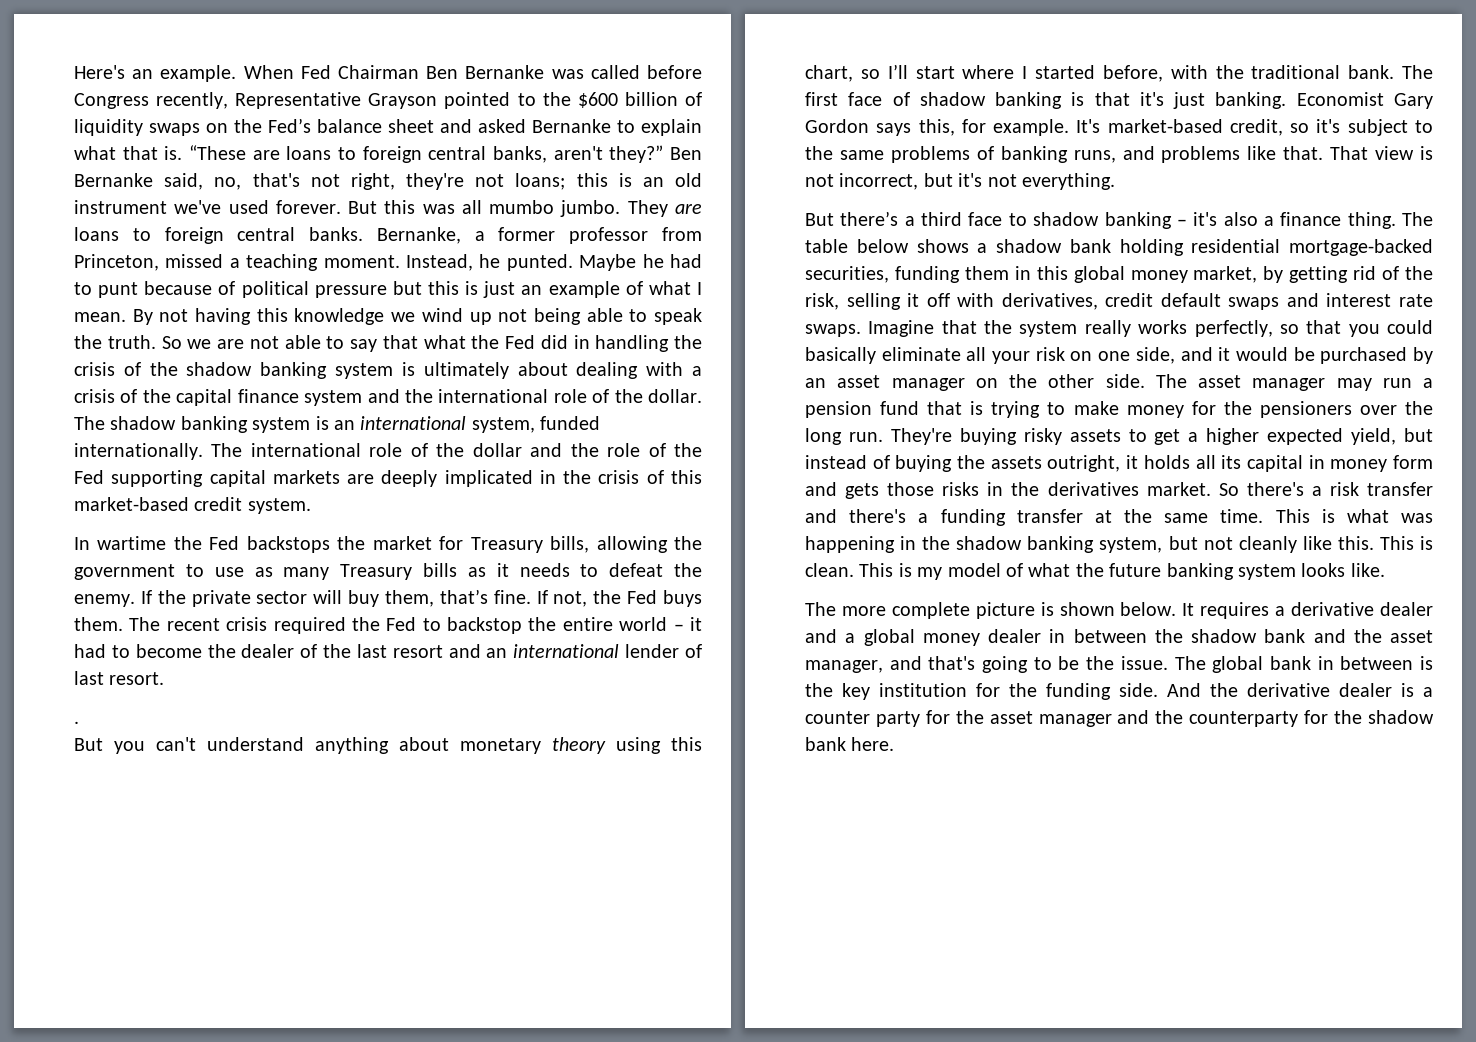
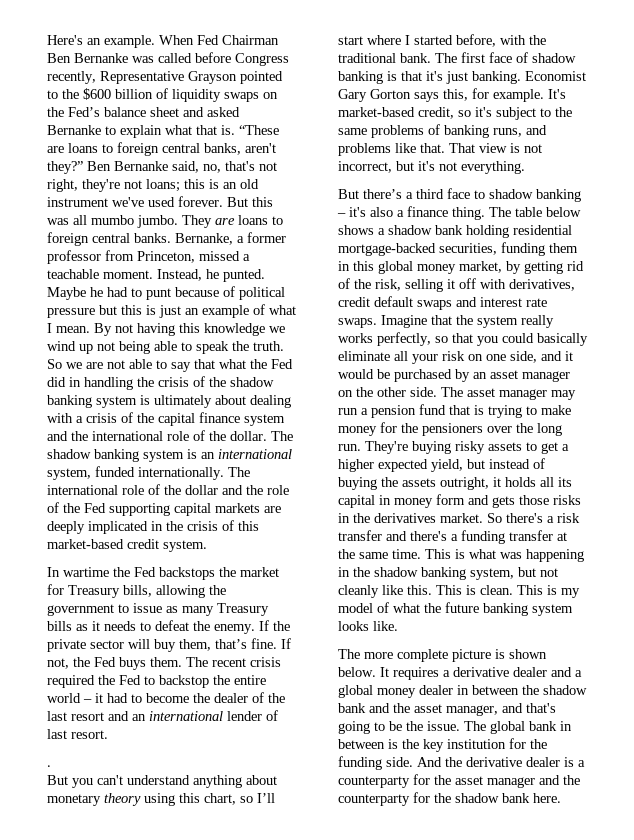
[246,254,319,271] teaching -> [47,269,99,279] teachable
[214,567,244,577] use -> [133,603,162,613] issue
[805,119,869,133] Gordon -> [370,89,411,99] Gorton
[805,711,920,727] counter party -> [338,776,410,788] counterparty

